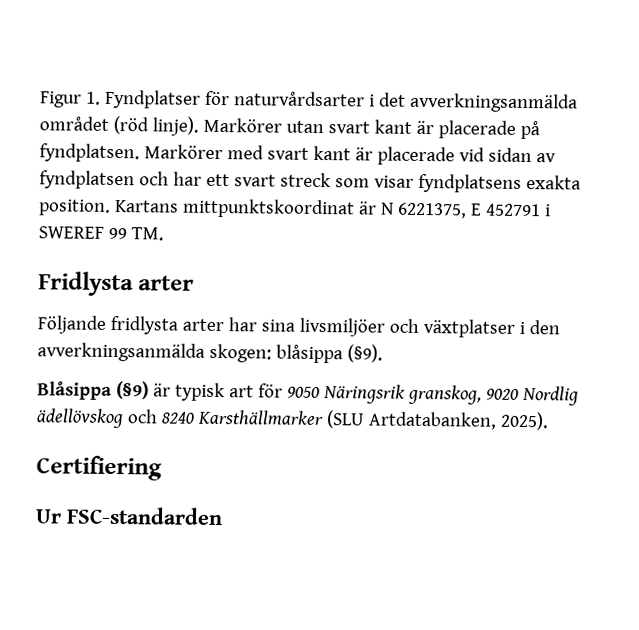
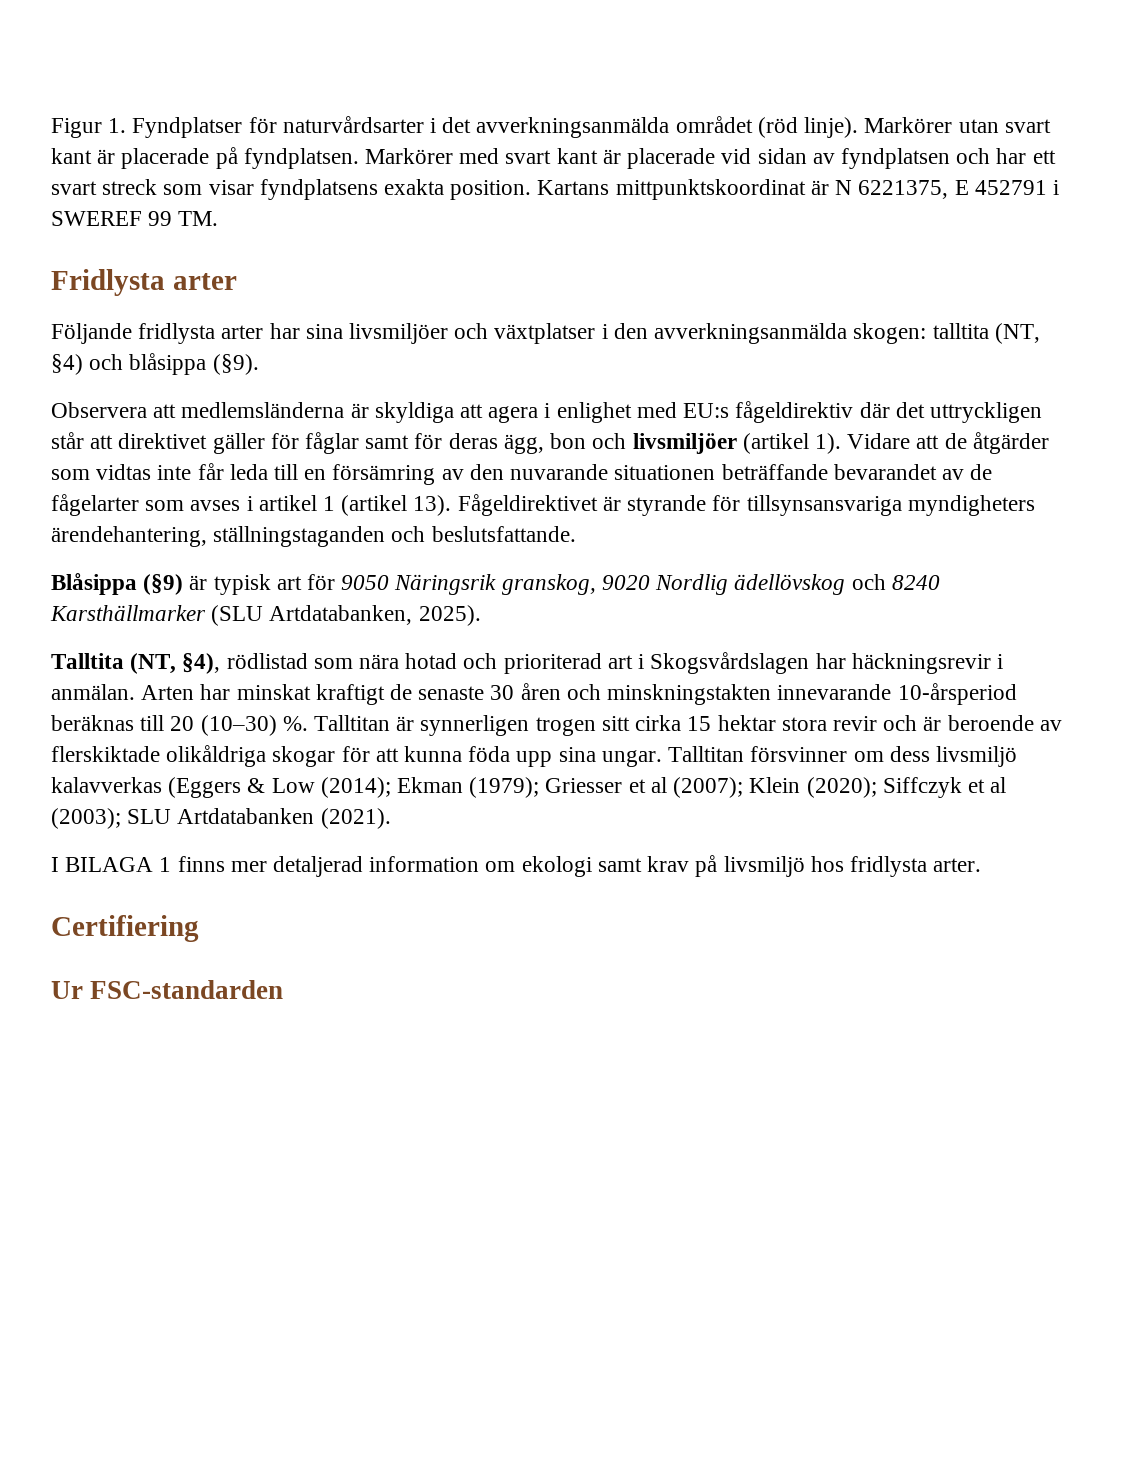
[275,344,383,364] blåsippa (§9). -> [932,323,1040,344] [51,353,259,375] [51,401,1042,423] [51,432,1049,454] [51,463,993,485] [51,494,1035,516] [51,526,576,547] talltita (NT, §4) och blåsippa (§9). // Observera att medlemsländerna är skyldiga att agera i enlighet med EU:s fågeldirektiv där det uttryckligen står att direktivet gäller för fåglar samt för deras ägg, bon och livsmiljöer (artikel 1). Vidare att de åtgärder som vidtas inte får leda till en försämring av den nuvarande situationen beträffande bevarandet av de fågelarter som avses i artikel 1 (artikel 13). Fågeldirektivet är styrande för tillsynsansvariga myndigheters ärendehantering, ställningstaganden och beslutsfattande.
(549, 421) none -> [51,652,1003,674] [51,683,1017,705] [51,715,1062,736] [51,745,1017,767] [51,777,1007,798] [51,808,391,829] [51,855,982,877] // Talltita (NT, §4), rödlistad som nära hotad och prioriterad art i Skogsvårdslagen har häckningsrevir i anmälan. Arten har minskat kraftigt de senaste 30 åren och minskningstakten innevarande 10-årsperiod beräknas till 20 (10–30) %. Talltitan är synnerligen trogen sitt cirka 15 hektar stora revir och är beroende av flerskiktade olikåldriga skogar för att kunna föda upp sina ungar. Talltitan försvinner om dess livsmiljö kalavverkas (Eggers & Low (2014); Ekman (1979); Griesser et al (2007); Klein (2020); Siffczyk et al (2003); SLU Artdatabanken (2021). // I BILAGA 1 finns mer detaljerad information om ekologi samt krav på livsmiljö hos fridlysta arter.

